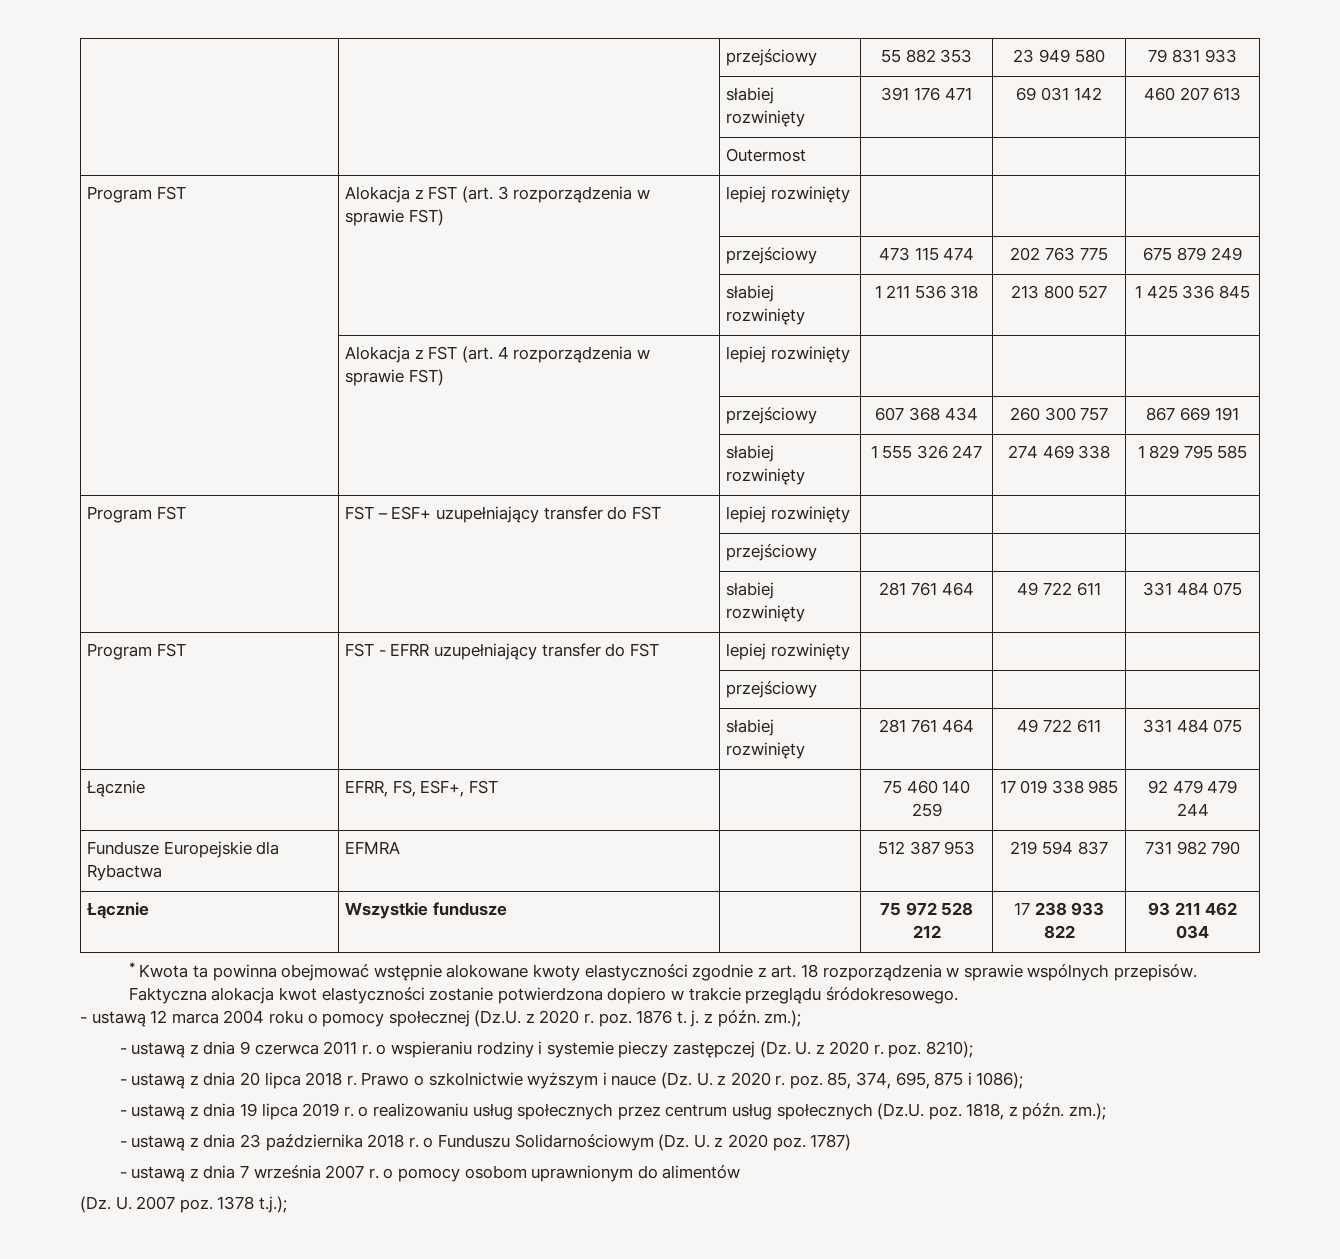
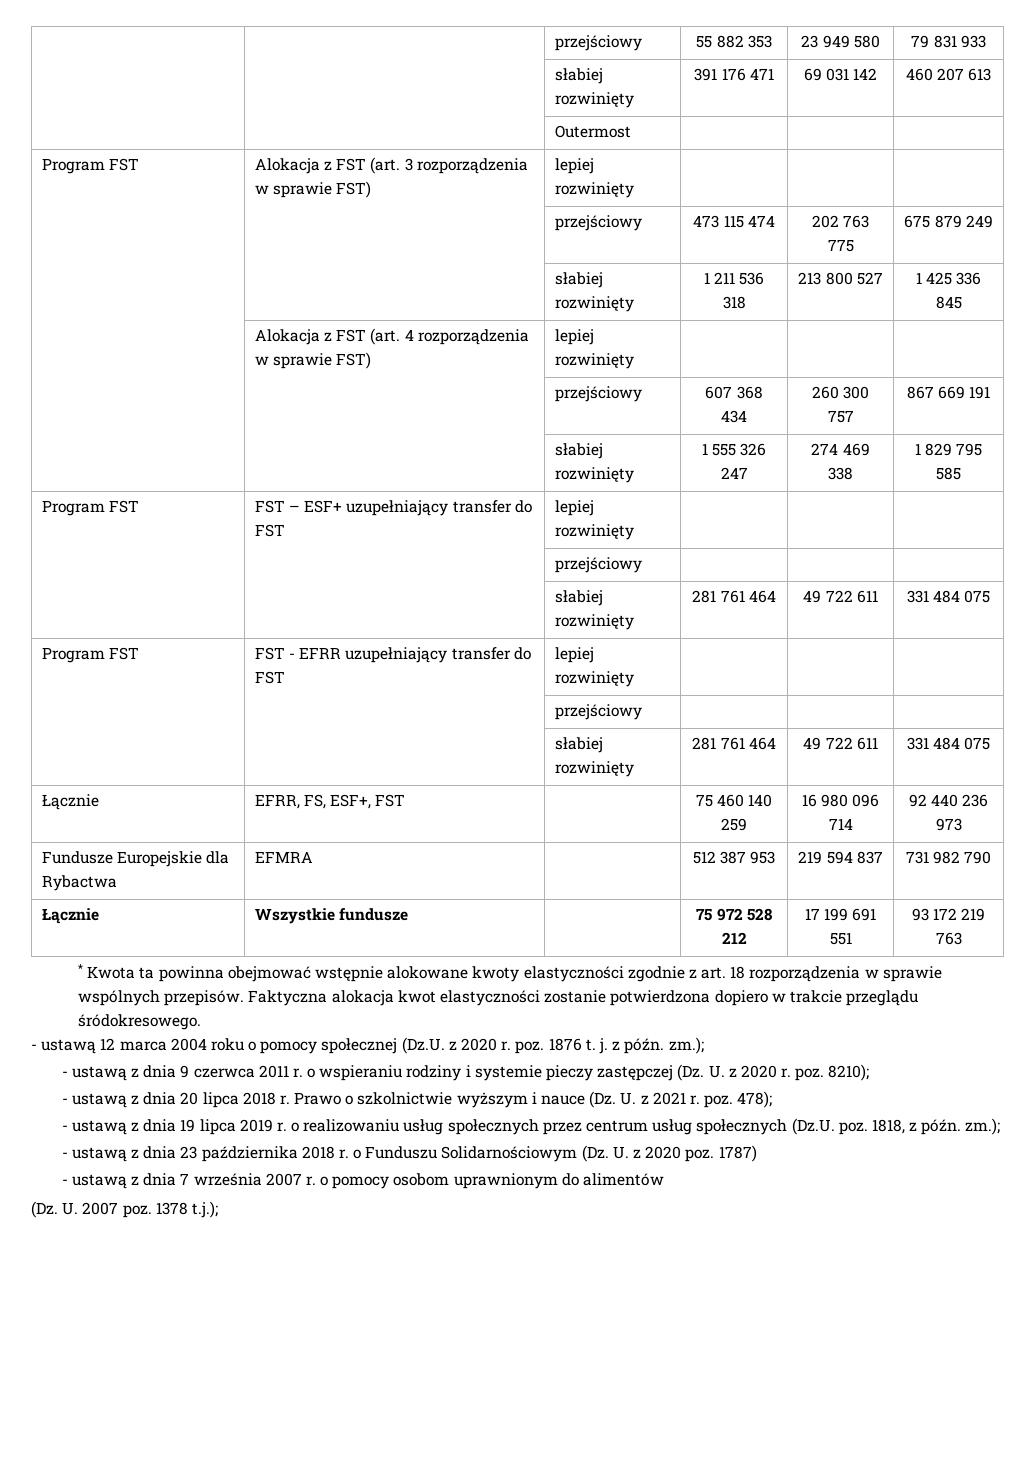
[999,780,1119,794] [1147,780,1238,794] [1176,803,1209,816] 17 019 338 985 | 92 479 479 244 -> [801,794,880,807] [828,818,853,830] [908,794,989,807] [935,818,962,831] 16 980 096 714 | 92 440 236 973
[1034,902,1105,916] [1043,925,1075,939] [1147,902,1238,916] [1176,925,1209,939] 238 933 822 | 93 211 462 034 -> [824,908,877,921] [829,932,852,945] [911,908,986,921] [935,932,962,945] 199 691 551 | 93 172 219 763
[730,1072,1024,1089] 2020 r. poz. 85, 374, 695, 875 i 1086); -> [652,1091,773,1108] 2021 r. poz. 478);

